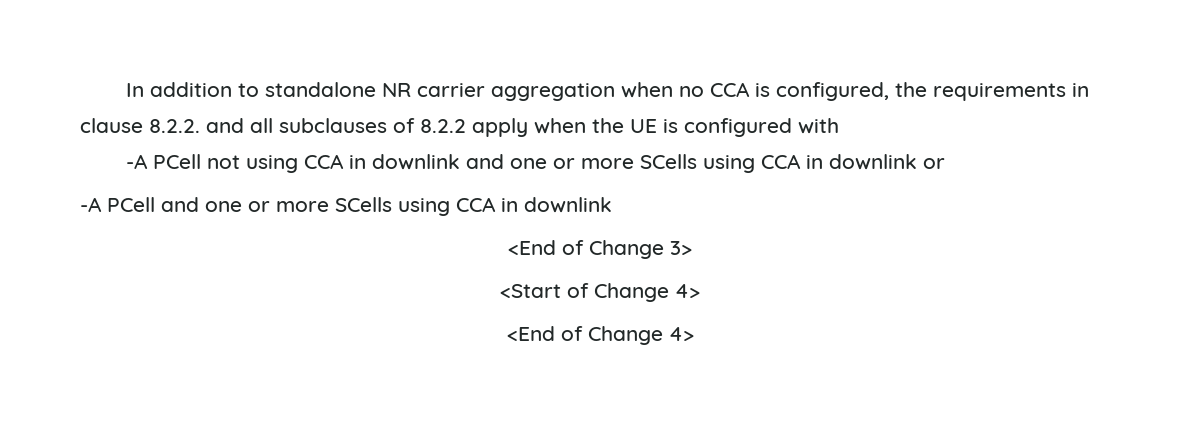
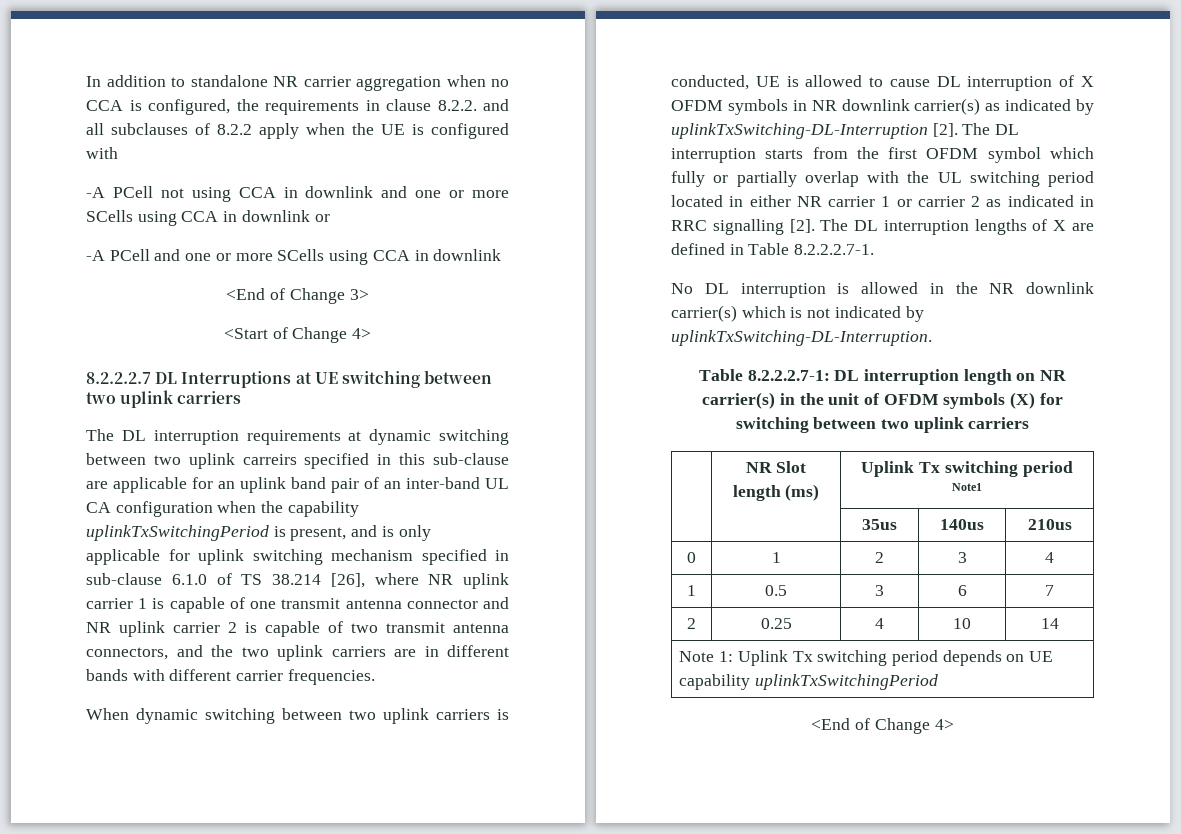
(700, 291) none -> [86,370,493,388] [86,390,242,408] [86,429,509,445] [86,453,509,469] [86,477,509,493] [86,501,359,517] [86,525,431,541] [86,549,509,565] [86,573,509,589] [86,597,510,613] [86,621,509,637] [86,645,509,661] [86,669,375,685] [86,708,509,724] [671,75,1094,91] [671,98,1094,115] [671,123,1020,139] [671,147,1094,163] [671,171,1094,187] [671,195,1094,207] [671,219,1094,235] [671,243,875,255] [671,282,1094,298] [671,305,924,322] [671,330,932,346] [698,369,1067,385] [702,392,1063,409] [735,417,1030,433] [745,461,807,473] [732,484,820,501] [861,461,1073,477] [952,483,982,491] [862,519,897,530] [940,519,984,530] [1027,519,1072,530] [687,552,696,563] [771,552,781,563] [875,552,884,563] [957,552,967,563] [1045,552,1054,563] [687,585,696,596] [765,585,787,596] [875,585,884,596] [957,585,967,596] [1045,585,1054,596] [687,618,696,629] [760,618,792,629] [875,618,884,629] [953,618,971,629] [1040,618,1059,629] [679,650,1054,666] [679,674,939,690] // 8.2.2.2.7 DL Interruptions at UE switching between two uplink carriers // The DL interruption requirements at dynamic switching between two uplink carreirs specified in this sub-clause are applicable for an uplink band pair of an inter-band UL CA configuration when the capability uplinkTxSwitchingPeriod is present, and is only applicable for uplink switching mechanism specified in sub-clause 6.1.0 of TS 38.214 [26], where NR uplink carrier 1 is capable of one transmit antenna connector and NR uplink carrier 2 is capable of two transmit antenna connectors, and the two uplink carriers are in different bands with different carrier frequencies. // When dynamic switching between two uplink carriers is conducted, UE is allowed to cause DL interruption of X OFDM symbols in NR downlink carrier(s) as indicated by uplinkTxSwitching-DL-Interruption [2]. The DL interruption starts from the first OFDM symbol which fully or partially overlap with the UL switching period located in either NR carrier 1 or carrier 2 as indicated in RRC signalling [2]. The DL interruption lengths of X are defined in Table 8.2.2.2.7-1. // No DL interruption is allowed in the NR downlink carrier(s) which is not indicated by uplinkTxSwitching-DL-Interruption. // Table 8.2.2.2.7-1: DL interruption length on NR carrier(s) in the unit of OFDM symbols (X) for switching between two uplink carriers // | NR Slot length (ms) | Uplink Tx switching period Note1 // | | 35us | 140us | 210us // 0 | 1 | 2 | 3 | 4 // 1 | 0.5 | 3 | 6 | 7 // 2 | 0.25 | 4 | 10 | 14 // Note 1: Uplink Tx switching period depends on UE capability uplinkTxSwitchingPeriod

